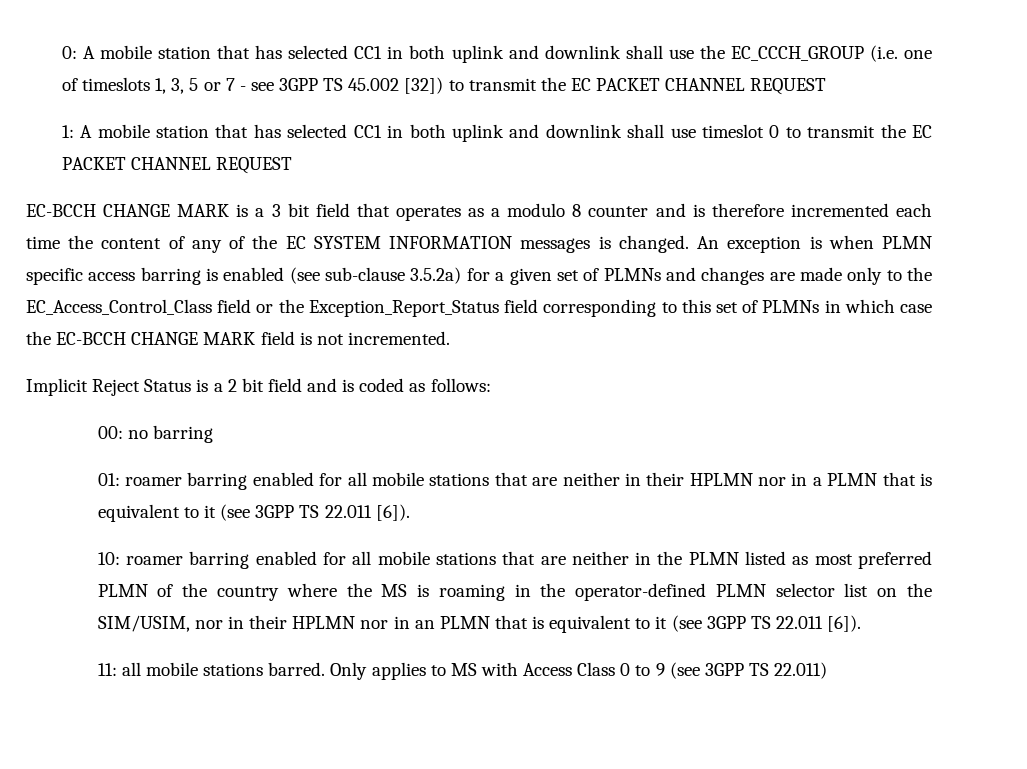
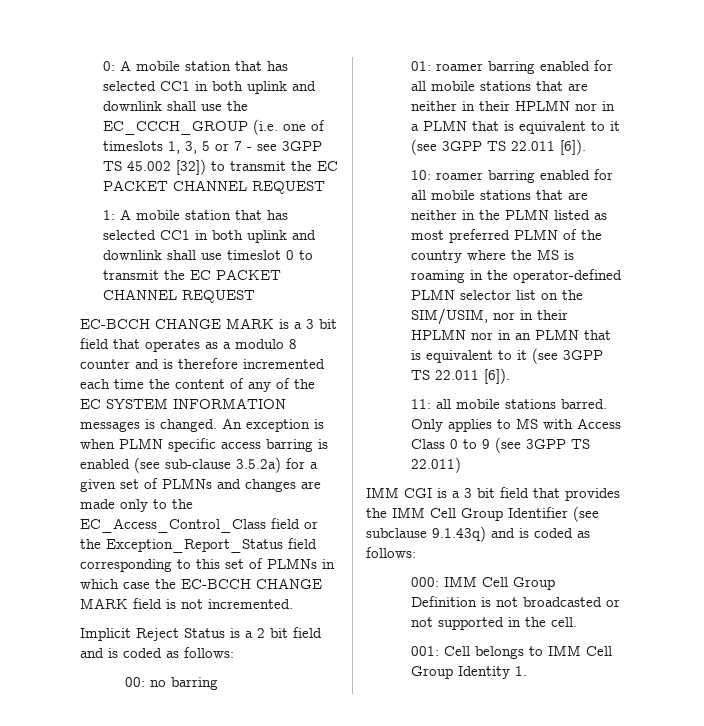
(828, 670) none -> [366,487,620,501] [366,506,599,522] [366,526,590,542] [366,547,416,558] [411,576,556,590] [411,596,621,607] [411,617,578,630] [411,645,613,659] [411,666,528,679] // IMM CGI is a 3 bit field that provides the IMM Cell Group Identifier (see subclause 9.1.43q) and is coded as follows: // 000: IMM Cell Group Definition is not broadcasted or not supported in the cell. // 001: Cell belongs to IMM Cell Group Identity 1.

